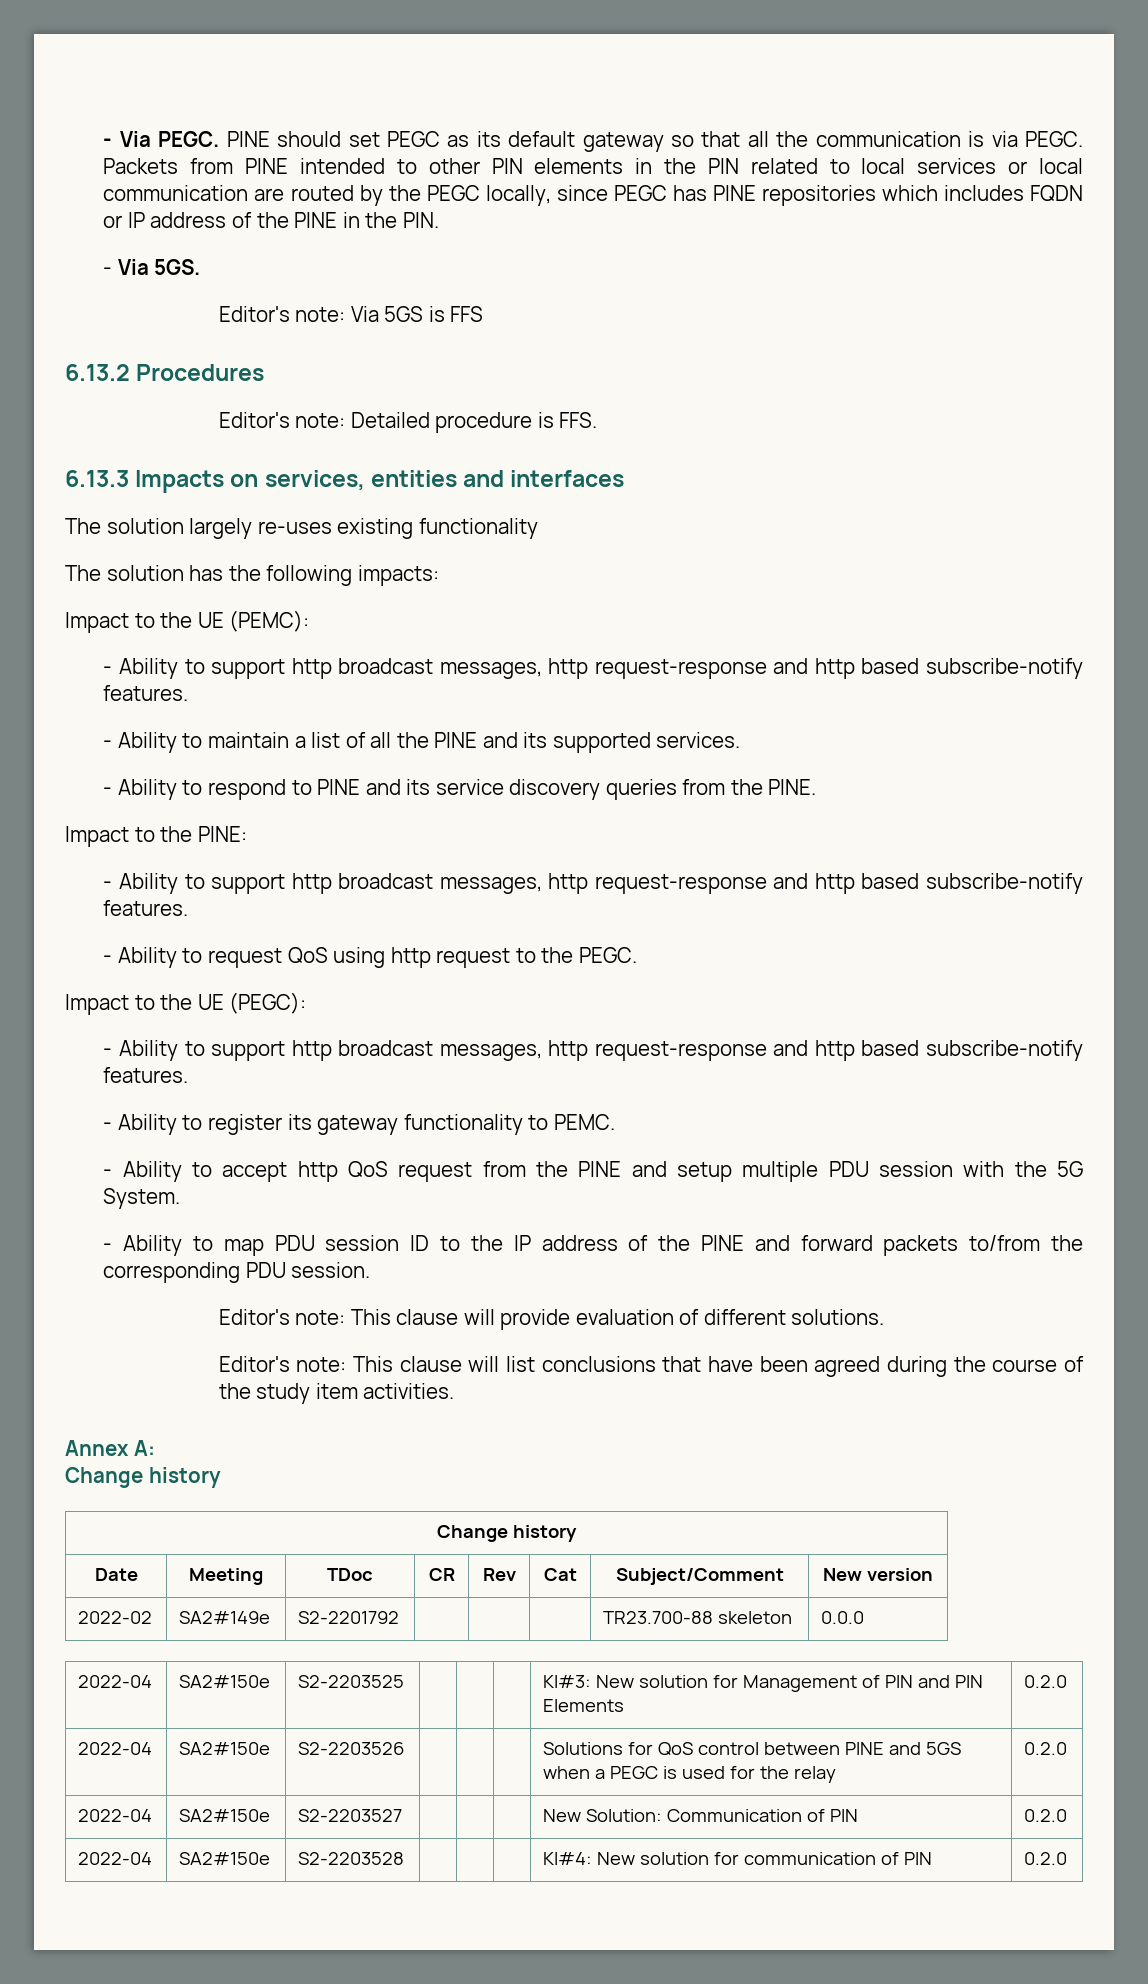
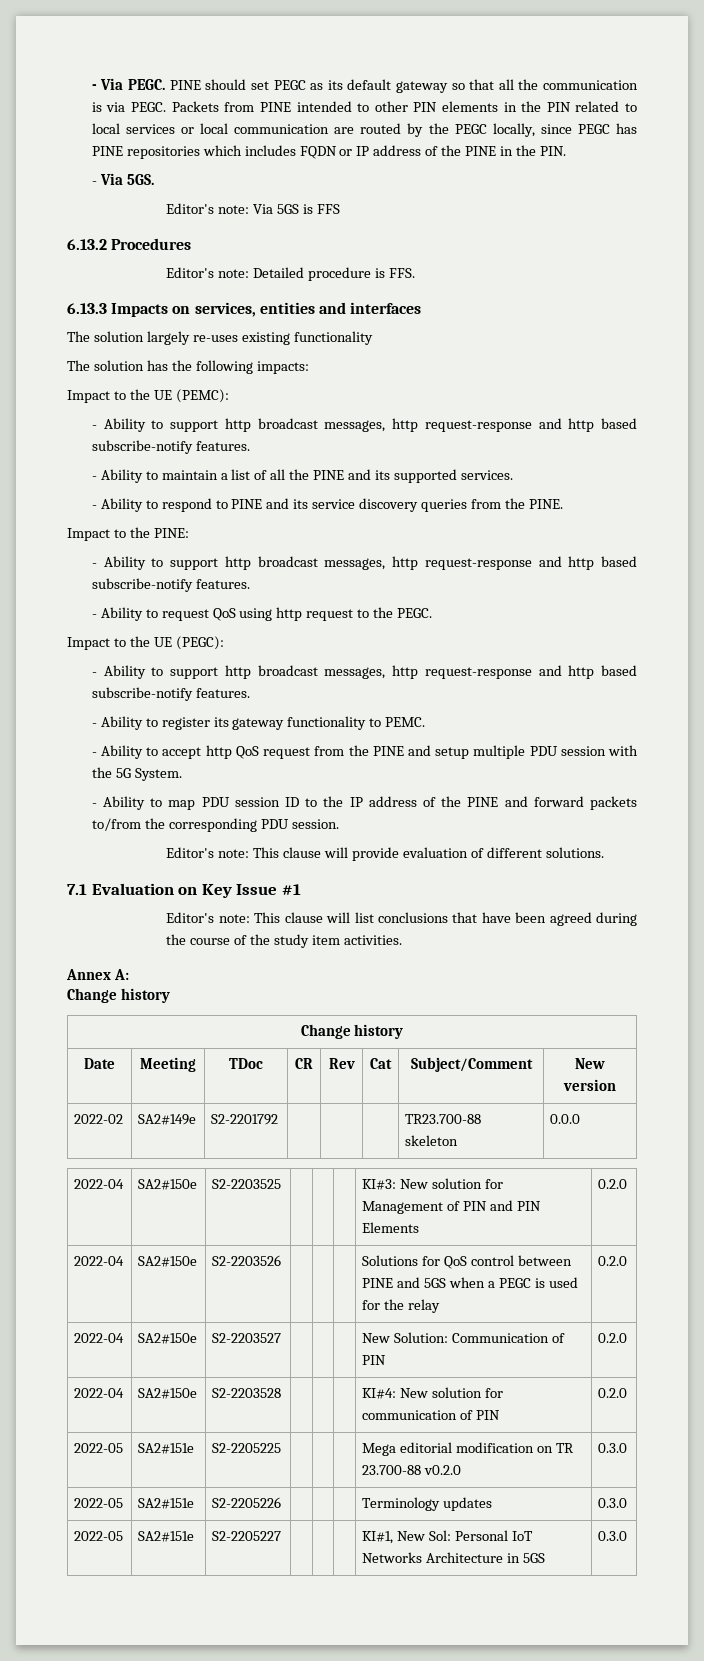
(885, 1317) none -> [67,883,301,898] // 7.1 Evaluation on Key Issue #1
(1068, 1858) none -> [74,1443,124,1453] [138,1443,195,1454] [212,1443,282,1453] [362,1442,574,1456] [362,1465,462,1475] [598,1443,628,1453] [74,1498,124,1508] [138,1498,195,1509] [212,1497,282,1508] [362,1497,493,1511] [598,1498,628,1508] [74,1531,124,1541] [138,1531,195,1542] [212,1531,282,1541] [362,1530,533,1544] [362,1552,545,1563] [598,1531,628,1541] // 2022-05 | SA2#151e | S2-2205225 | | | | Mega editorial modification on TR 23.700-88 v0.2.0 | 0.3.0 // 2022-05 | SA2#151e | S2-2205226 | | | | Terminology updates | 0.3.0 // 2022-05 | SA2#151e | S2-2205227 | | | | KI#1, New Sol: Personal IoT Networks Architecture in 5GS | 0.3.0

